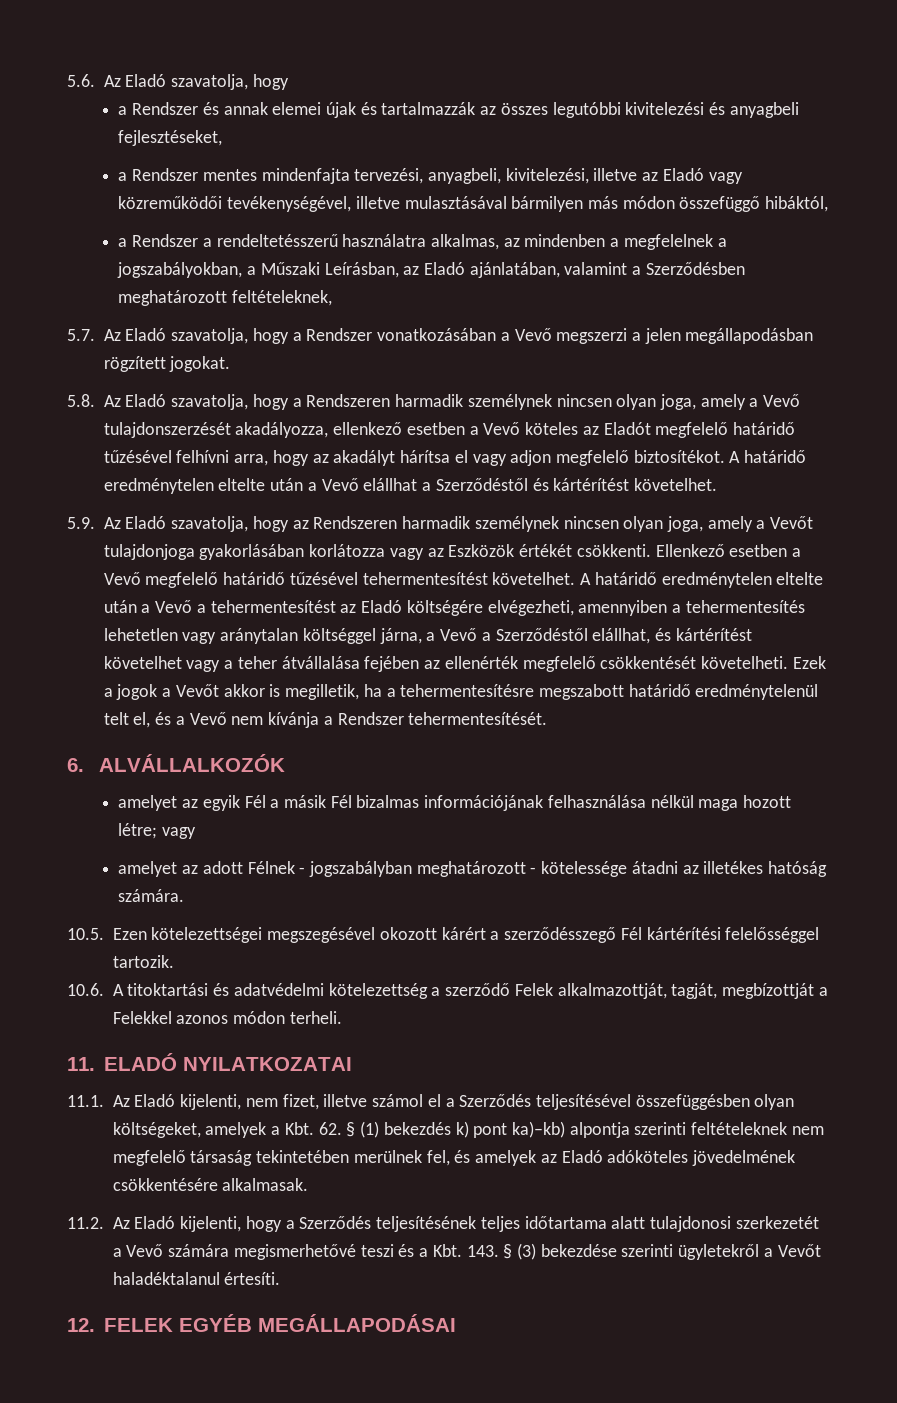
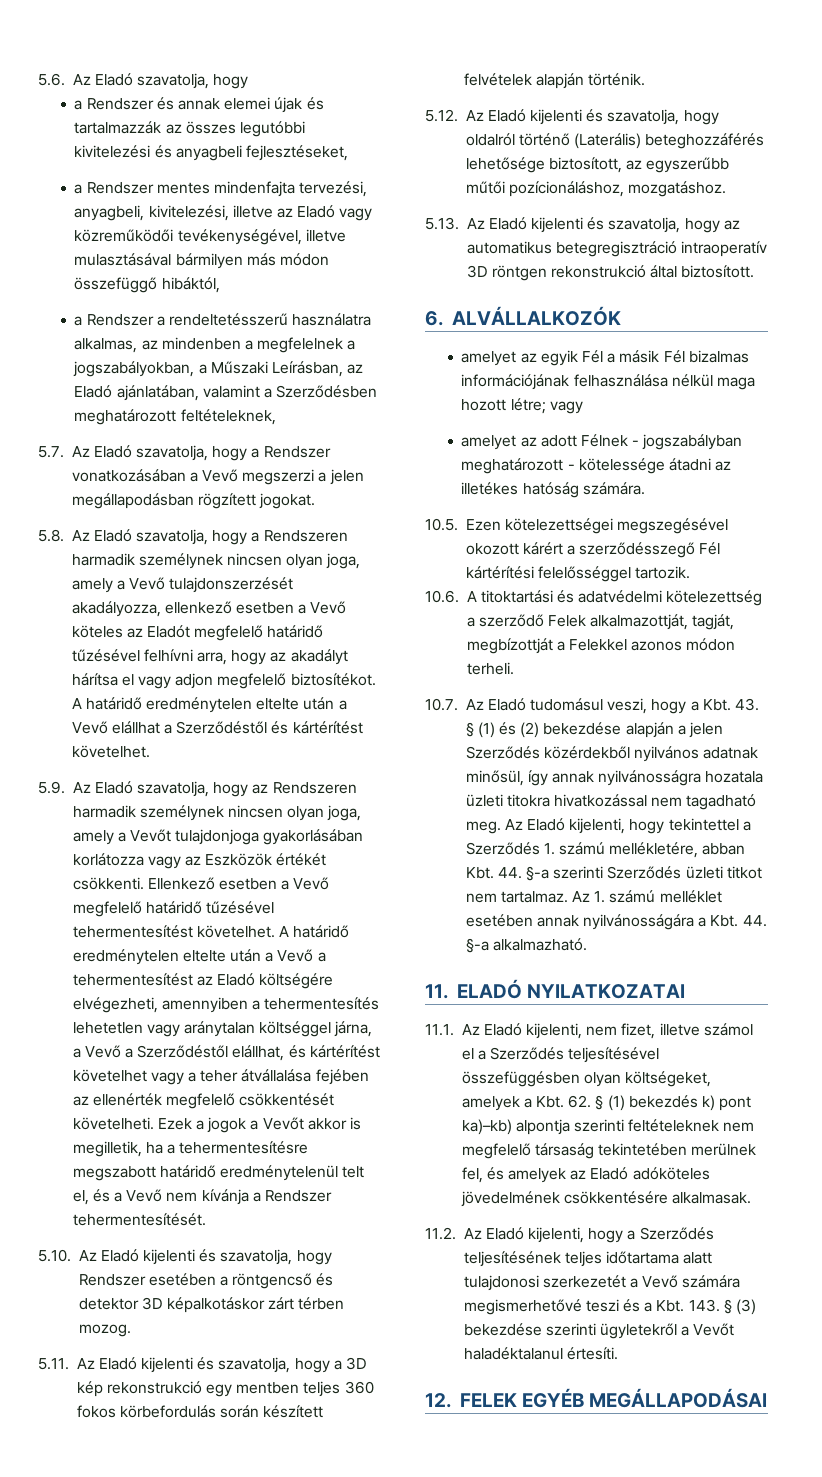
(548, 718) none -> [38,1249,332,1265] [78,1273,334,1289] [78,1297,345,1313] [78,1324,131,1337] [38,1357,368,1373] [76,1381,374,1397] [76,1405,324,1418] [463,73,646,89] [425,109,719,125] [465,133,765,149] [465,157,730,173] [465,181,727,197] [425,217,740,233] [466,241,768,257] [466,265,755,281] // 5.10. Az Eladó kijelenti és szavatolja, hogy Rendszer esetében a röntgencső és detektor 3D képalkotáskor zárt térben mozog. // 5.11. Az Eladó kijelenti és szavatolja, hogy a 3D kép rekonstrukció egy mentben teljes 360 fokos körbefordulás során készített felvételek alapján történik. // 5.12. Az Eladó kijelenti és szavatolja, hogy oldalról történő (Laterális) beteghozzáférés lehetősége biztosított, az egyszerűbb műtői pozícionáláshoz, mozgatáshoz. // 5.13. Az Eladó kijelenti és szavatolja, hogy az automatikus betegregisztráció intraoperatív 3D röntgen rekonstrukció által biztosított.
(342, 1017) none -> [425,698,760,714] [465,722,724,738] [465,746,759,762] [465,770,764,786] [465,794,757,810] [465,818,751,834] [465,842,746,858] [465,866,762,881] [465,890,722,903] [465,914,767,930] [465,938,587,953] // 10.7. Az Eladó tudomásul veszi, hogy a Kbt. 43. § (1) és (2) bekezdése alapján a jelen Szerződés közérdekből nyilvános adatnak minősül, így annak nyilvánosságra hozatala üzleti titokra hivatkozással nem tagadható meg. Az Eladó kijelenti, hogy tekintettel a Szerződés 1. számú mellékletére, abban Kbt. 44. §-a szerinti Szerződés üzleti titkot nem tartalmaz. Az 1. számú melléklet esetében annak nyilvánosságára a Kbt. 44. §-a alkalmazható.

